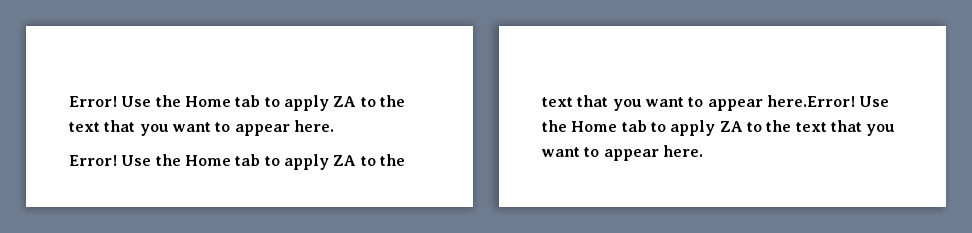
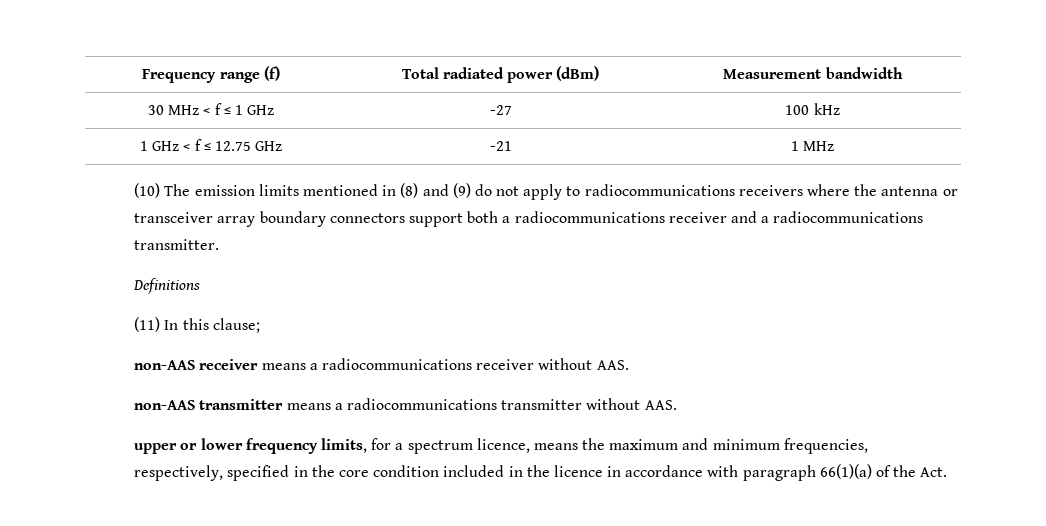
[69,95,405,111] [69,120,334,136] [69,154,405,170] [542,95,890,111] [542,120,896,136] [541,145,703,161] Error! Use the Home tab to apply ZA to the text that you want to appear here. // Error! Use the Home tab to apply ZA to the text that you want to appear here.Error! Use the Home tab to apply ZA to the text that you want to appear here. -> [142,66,280,83] [401,66,600,83] [723,67,903,79] [147,103,275,115] [489,105,512,115] [785,103,840,115] [139,139,283,151] [489,141,512,151] [790,141,835,151] [134,183,958,200] [134,211,924,227] [134,239,220,250] [133,278,201,294] [134,317,260,333] [134,358,629,370] [134,398,677,410] [134,438,868,454] [134,464,948,481] Frequency range (f) | Total radiated power (dBm) | Measurement bandwidth // 30 MHz < f ≤ 1 GHz | -27 | 100 kHz // 1 GHz < f ≤ 12.75 GHz | -21 | 1 MHz // (10) The emission limits mentioned in (8) and (9) do not apply to radiocommunications receivers where the antenna or transceiver array boundary connectors support both a radiocommunications receiver and a radiocommunications transmitter. // Definitions // (11) In this clause; // non-AAS receiver means a radiocommunications receiver without AAS. // non-AAS transmitter means a radiocommunications transmitter without AAS. // upper or lower frequency limits, for a spectrum licence, means the maximum and minimum frequencies, respectively, specified in the core condition included in the licence in accordance with paragraph 66(1)(a) of the Act.

